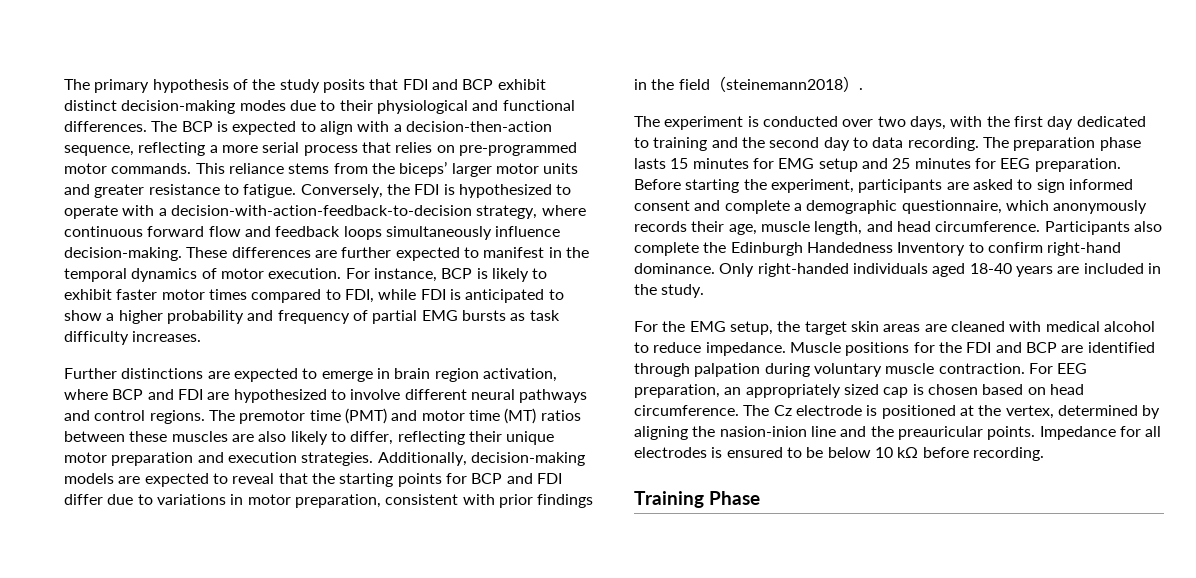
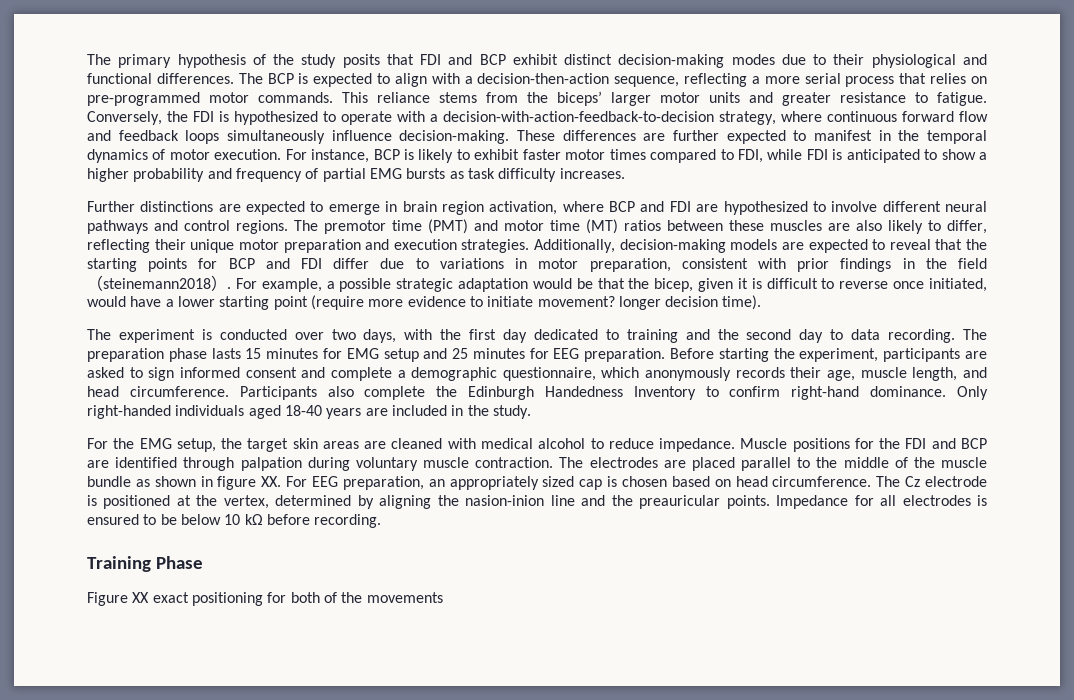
(863, 89) none -> [235,278,988,292] [87,295,762,310] For example, a possible strategic adaptation would be that the bicep, given it is difficult to reverse once initiated, would have a lower starting point (require more evidence to initiate movement? longer decision time).
(1025, 368) none -> [559,457,987,471] [87,476,282,490] The electrodes are placed parallel to the middle of the muscle bundle as shown in figure XX.
(760, 498) none -> [87,592,443,606] // Figure XX exact positioning for both of the movements

